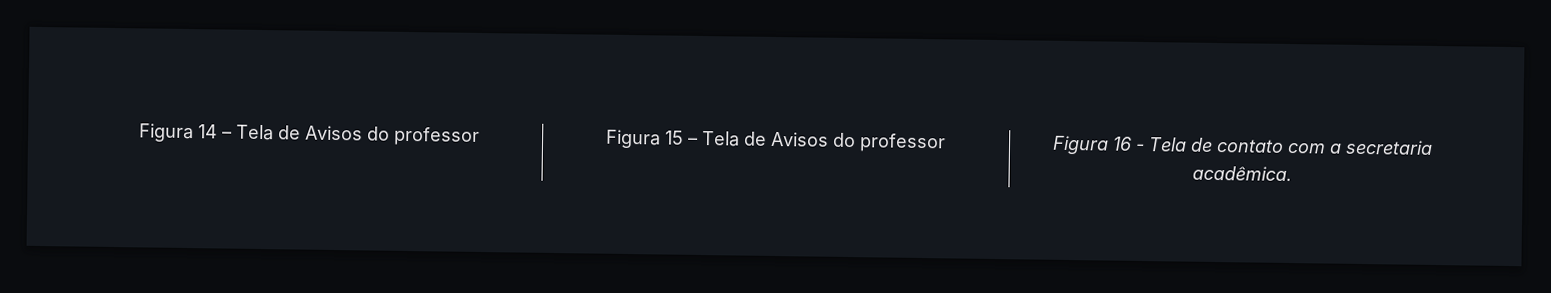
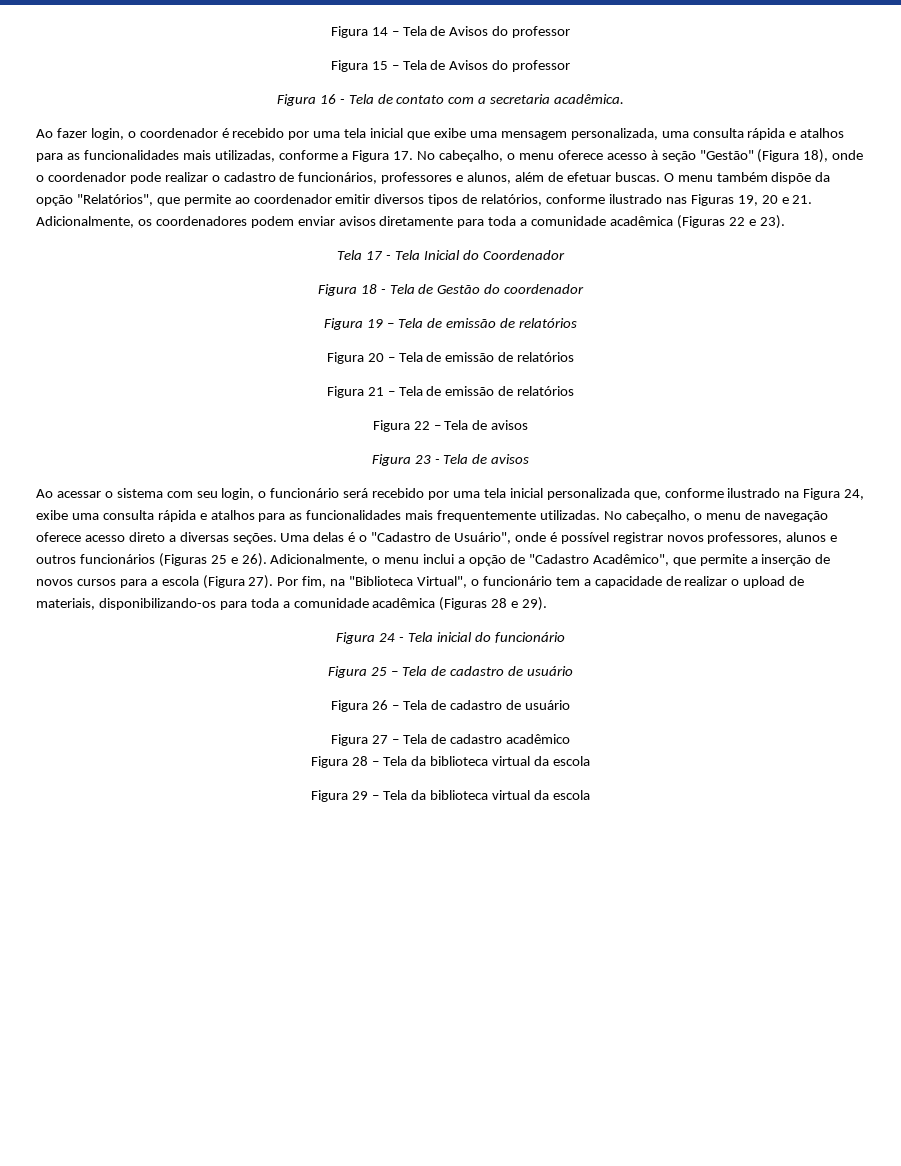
(1292, 173) none -> [36,128,845,140] [36,149,864,163] [36,172,831,184] [36,194,813,206] [36,215,785,229] [337,250,565,260] [317,284,585,296] [324,318,577,330] [326,352,575,364] [326,386,575,398] [372,420,529,432] [371,454,530,466] [36,488,865,500] [36,510,828,522] [36,532,838,544] [36,553,831,567] [36,575,805,589] [36,597,548,611] [336,632,565,644] [328,666,573,678] [331,700,570,712] [331,734,570,746] [311,756,590,768] [311,790,590,802] // Ao fazer login, o coordenador é recebido por uma tela inicial que exibe uma mensagem personalizada, uma consulta rápida e atalhos para as funcionalidades mais utilizadas, conforme a Figura 17. No cabeçalho, o menu oferece acesso à seção "Gestão" (Figura 18), onde o coordenador pode realizar o cadastro de funcionários, professores e alunos, além de efetuar buscas. O menu também dispõe da opção "Relatórios", que permite ao coordenador emitir diversos tipos de relatórios, conforme ilustrado nas Figuras 19, 20 e 21. Adicionalmente, os coordenadores podem enviar avisos diretamente para toda a comunidade acadêmica (Figuras 22 e 23). // Tela 17 - Tela Inicial do Coordenador // Figura 18 - Tela de Gestão do coordenador // Figura 19 – Tela de emissão de relatórios // Figura 20 – Tela de emissão de relatórios // Figura 21 – Tela de emissão de relatórios // Figura 22 – Tela de avisos // Figura 23 - Tela de avisos // Ao acessar o sistema com seu login, o funcionário será recebido por uma tela inicial personalizada que, conforme ilustrado na Figura 24, exibe uma consulta rápida e atalhos para as funcionalidades mais frequentemente utilizadas. No cabeçalho, o menu de navegação oferece acesso direto a diversas seções. Uma delas é o "Cadastro de Usuário", onde é possível registrar novos professores, alunos e outros funcionários (Figuras 25 e 26). Adicionalmente, o menu inclui a opção de "Cadastro Acadêmico", que permite a inserção de novos cursos para a escola (Figura 27). Por fim, na "Biblioteca Virtual", o funcionário tem a capacidade de realizar o upload de materiais, disponibilizando-os para toda a comunidade acadêmica (Figuras 28 e 29). // Figura 24 - Tela inicial do funcionário // Figura 25 – Tela de cadastro de usuário // Figura 26 – Tela de cadastro de usuário // Figura 27 – Tela de cadastro acadêmico // Figura 28 – Tela da biblioteca virtual da escola // Figura 29 – Tela da biblioteca virtual da escola

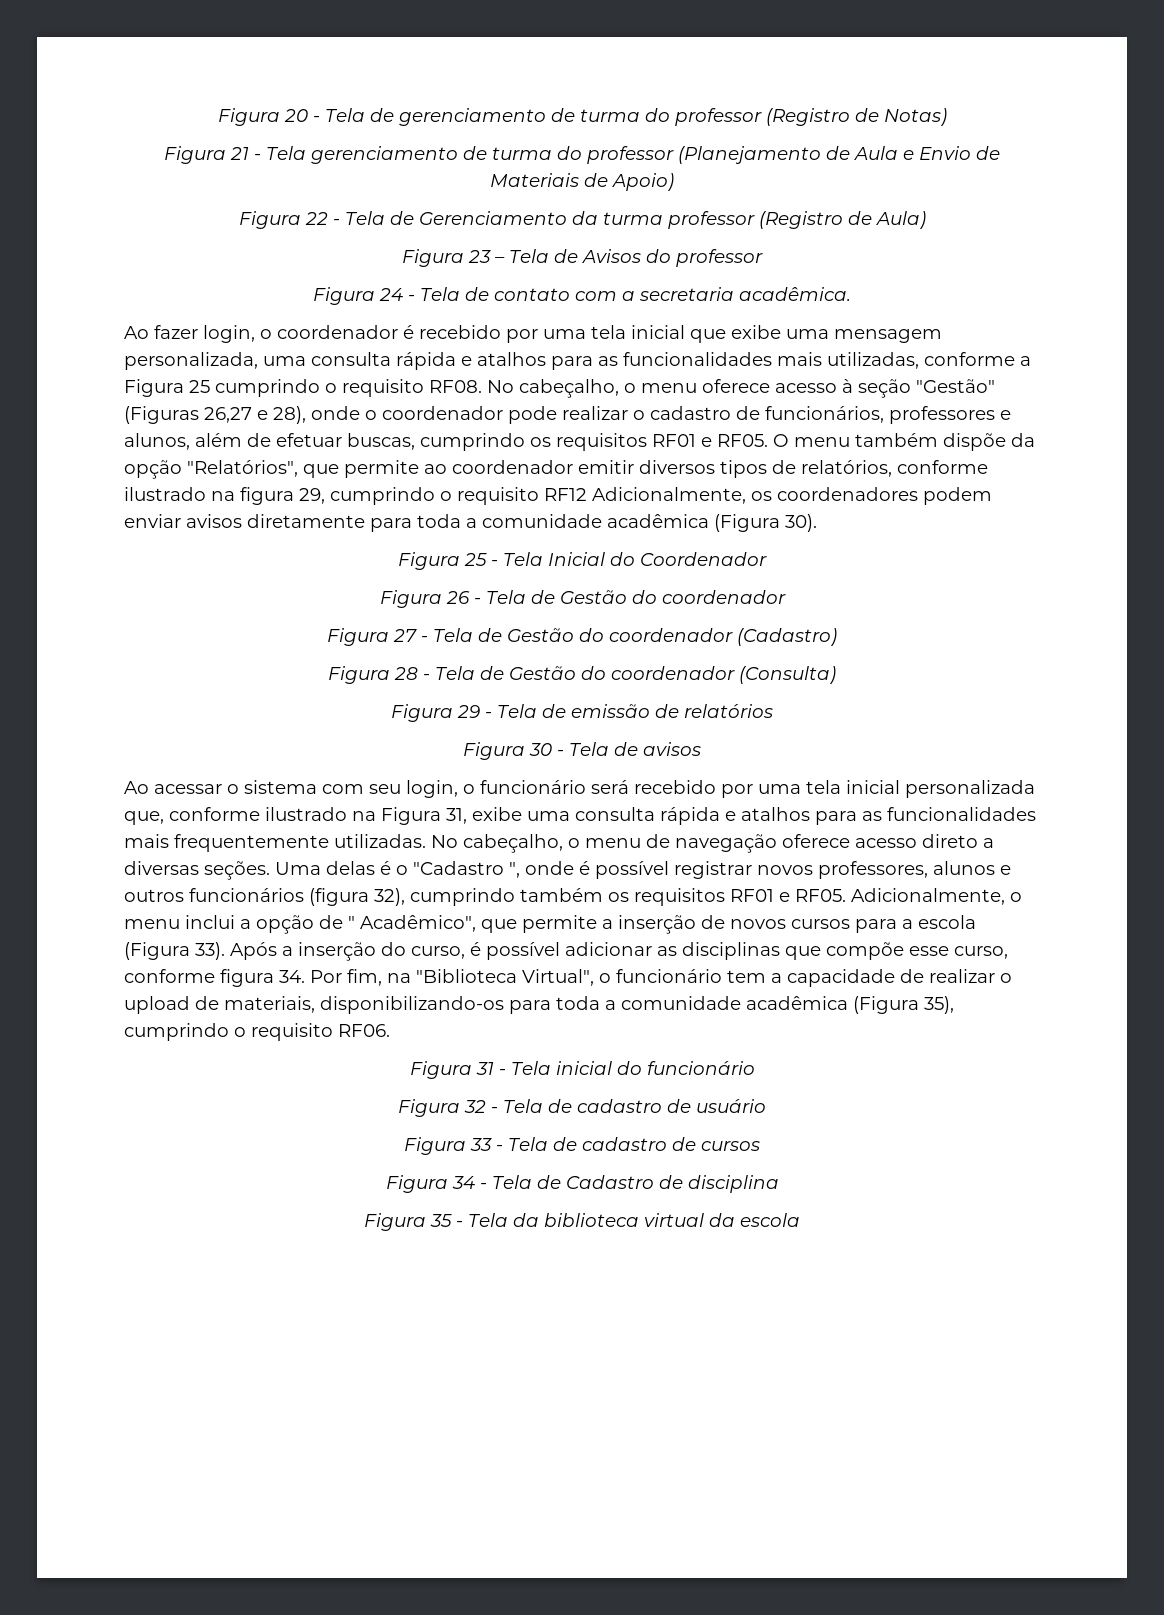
[330,26,571,38] [330,60,571,72] [276,94,336,106] Figura 14 – Tela de Avisos do professor // Figura 15 – Tela de Avisos do professor // Figura 16 -> [217,108,947,126] [164,146,1000,164] [490,173,674,191] [238,211,926,229] [402,249,763,267] [313,287,403,305] Figura 20 - Tela de gerenciamento de turma do professor (Registro de Notas) // Figura 21 - Tela gerenciamento de turma do professor (Planejamento de Aula e Envio de Materiais de Apoio) // Figura 22 - Tela de Gerenciamento da turma professor (Registro de Aula) // Figura 23 – Tela de Avisos do professor // Figura 24
[393,151,414,160] 17. -> [189,379,482,397] 25 cumprindo o requisito RF08.
[757,149,829,163] (Figura 18), -> [124,406,306,424] (Figuras 26,27 e 28),
[614,172,660,182] buscas. -> [347,433,768,451] buscas, cumprindo os requisitos RF01 e RF05.
[665,194,813,206] nas Figuras 19, 20 e 21. -> [211,487,587,505] na figura 29, cumprindo o requisito RF12
[676,215,785,229] [337,250,384,260] (Figuras 22 e 23). // Tela 17 -> [714,514,817,532] [398,552,487,570] (Figura 30). // Figura 25
[360,284,377,294] 18 -> [445,591,470,604] 26
[367,318,577,328] [326,352,575,364] [326,386,575,398] [372,420,529,432] [371,454,431,466] 19 – Tela de emissão de relatórios // Figura 20 – Tela de emissão de relatórios // Figura 21 – Tela de emissão de relatórios // Figura 22 – Tela de avisos // Figura 23 -> [393,628,837,646] [328,666,836,684] [391,704,773,722] [463,742,552,760] 27 - Tela de Gestão do coordenador (Cadastro) // Figura 28 - Tela de Gestão do coordenador (Consulta) // Figura 29 - Tela de emissão de relatórios // Figura 30
[844,489,865,500] 24, -> [446,808,467,824] 31,
[435,532,511,544] de Usuário", -> [509,862,520,878] ",
[158,553,267,567] (Figuras 25 e 26). -> [309,888,846,906] (figura 32), cumprindo também os requisitos RF01 e RF05.
[528,554,589,564] "Cadastro -> [348,916,355,929] "
[248,575,274,589] 27). -> [195,942,1008,961] [124,969,305,987] 33). Após a inserção do curso, é possível adicionar as disciplinas que compõe esse curso, conforme figura 34.
[439,597,548,611] [336,632,396,644] (Figuras 28 e 29). // Figura 24 -> [853,996,954,1014] [124,1023,390,1041] [409,1061,494,1079] (Figura 35), cumprindo o requisito RF06. // Figura 31
[371,666,573,676] [331,700,570,712] [331,734,570,746] [311,756,590,768] [311,790,590,802] 25 – Tela de cadastro de usuário // Figura 26 – Tela de cadastro de usuário // Figura 27 – Tela de cadastro acadêmico // Figura 28 – Tela da biblioteca virtual da escola // Figura 29 – Tela da biblioteca virtual da escola -> [464,1099,766,1113] [404,1137,760,1155] [385,1175,779,1193] [364,1213,800,1231] 32 - Tela de cadastro de usuário // Figura 33 - Tela de cadastro de cursos // Figura 34 - Tela de Cadastro de disciplina // Figura 35 - Tela da biblioteca virtual da escola

